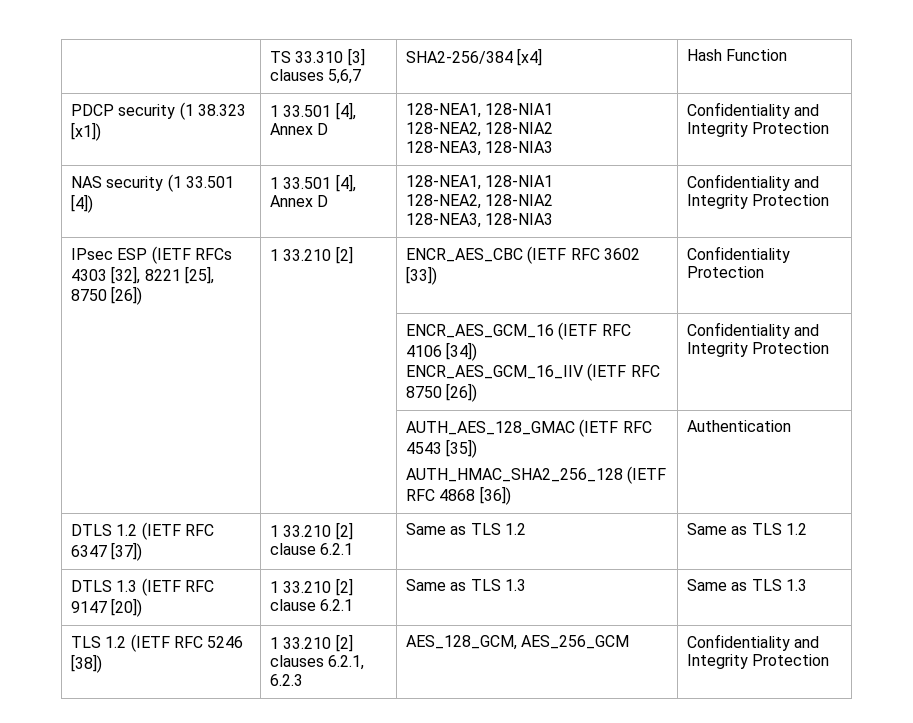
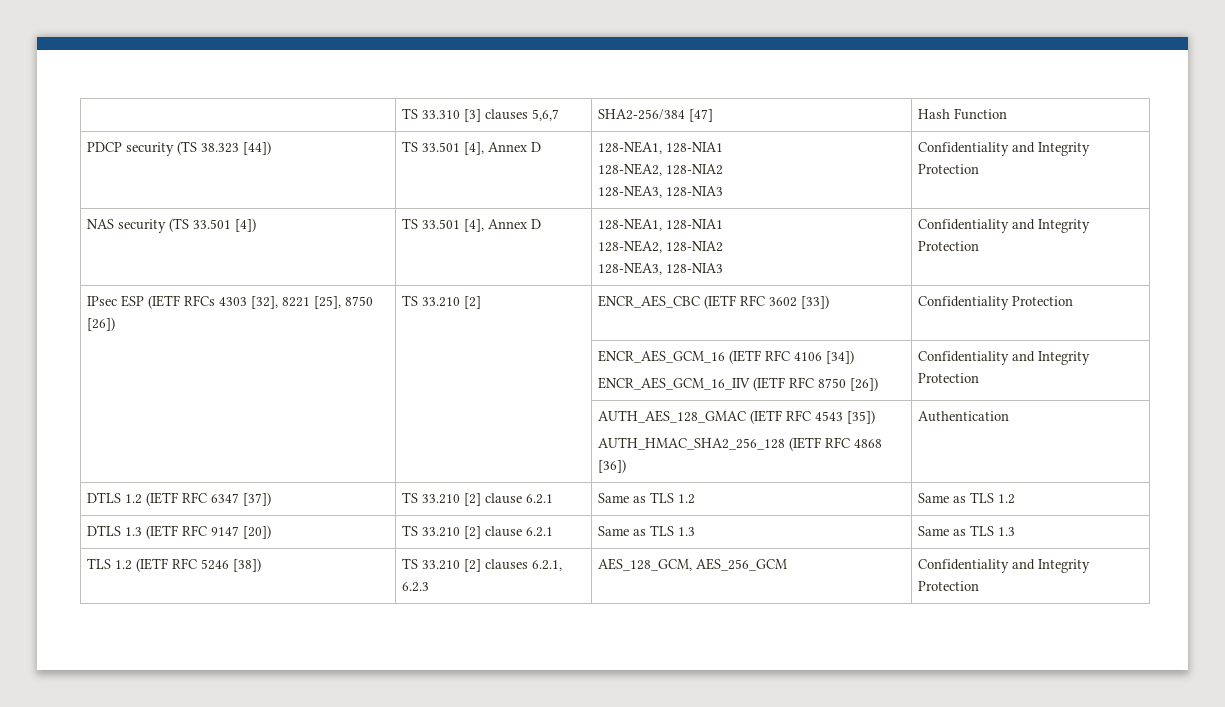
[517,48,543,66] [x4] -> [688,109,713,122] [47]
[179,102,246,120] [70,122,101,141] [269,105,279,117] (1 38.323 [x1]) | 1 -> [176,141,271,155] [401,141,418,152] (TS 38.323 [44]) | TS
[167,174,182,192] (1 -> [168,218,189,232] (TS
[269,177,279,189] 1 -> [401,218,418,229] TS
[269,249,279,261] 1 -> [401,295,418,306] TS
[269,525,279,537] 1 -> [401,492,418,503] TS
[269,581,279,593] 1 -> [401,525,418,536] TS
[269,637,279,649] 1 -> [401,558,418,569] TS

